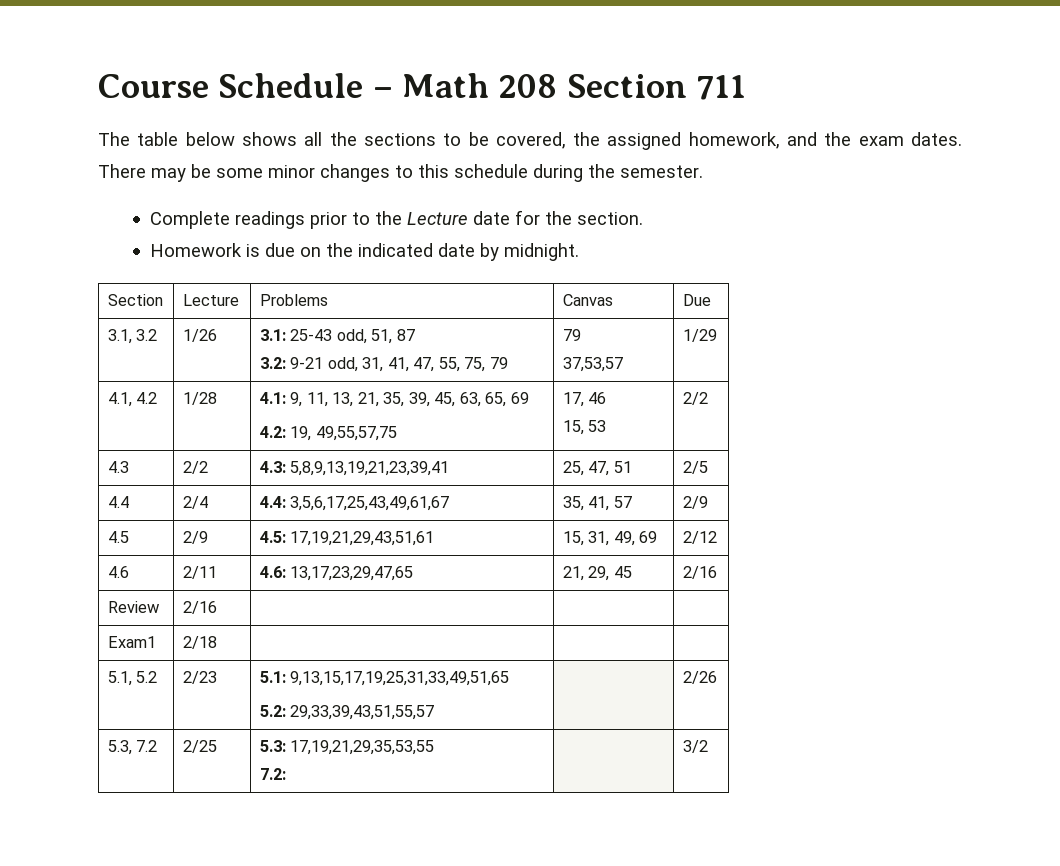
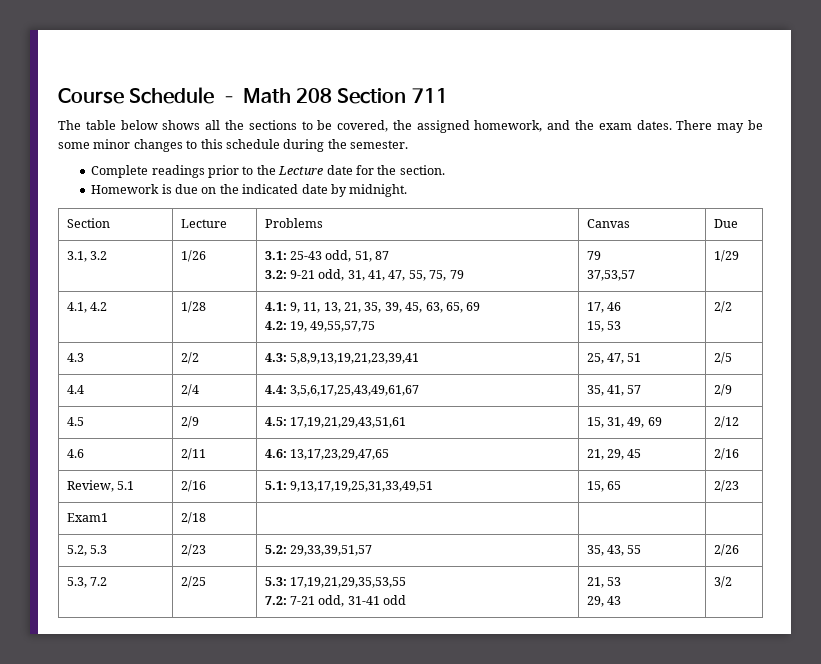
[107,601,160,613] Review -> [66,480,134,492] Review, 5.1
(217, 607) | | -> [264,481,433,492] [586,481,621,492] [713,480,739,492] 5.1: 9,13,17,19,25,31,33,49,51 | 15, 65 | 2/23
[107,671,158,686] 5.1, 5.2 -> [66,545,107,556] 5.2, 5.3
[259,671,510,686] [259,705,435,720] 5.1: 9,13,15,17,19,25,31,33,49,51,65 // 5.2: 29,33,39,43,51,55,57 | -> [264,545,372,556] [586,545,642,556] 5.2: 29,33,39,51,57 | 35, 43, 55
(286, 774) | -> [289,595,406,607] [586,577,621,588] [586,596,621,607] 7-21 odd, 31-41 odd | 21, 53 // 29, 43

